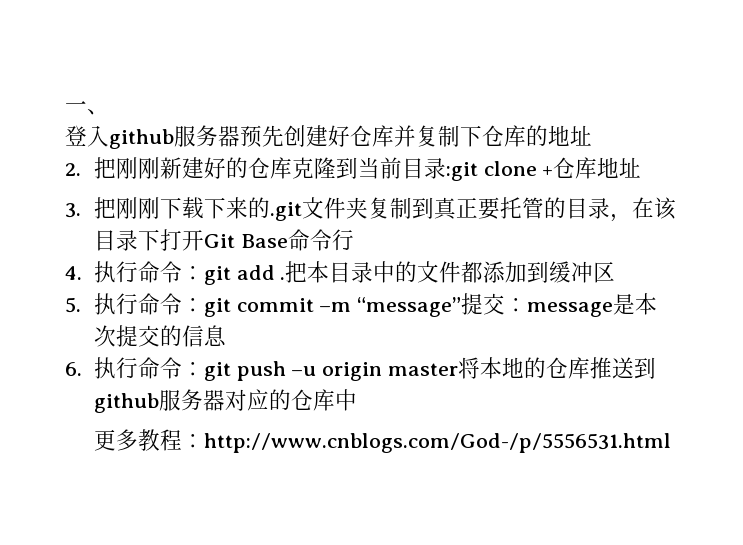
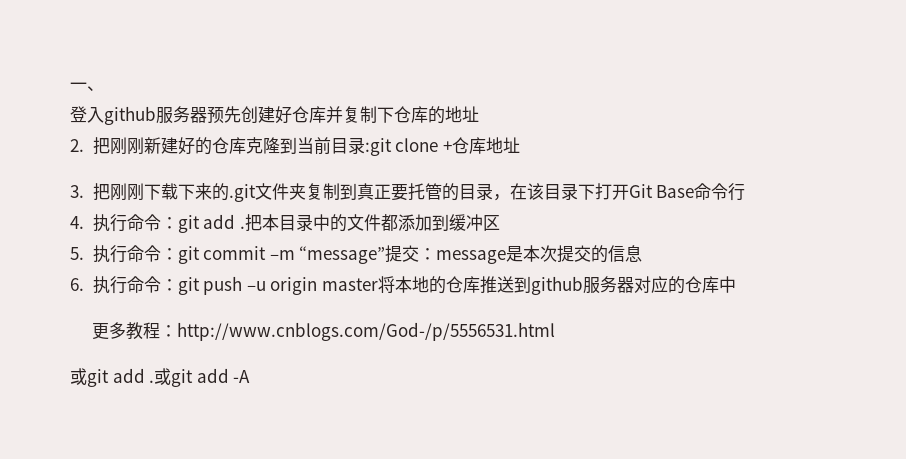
(671, 443) none -> [70,368,251,387] // 或git add .或git add -A

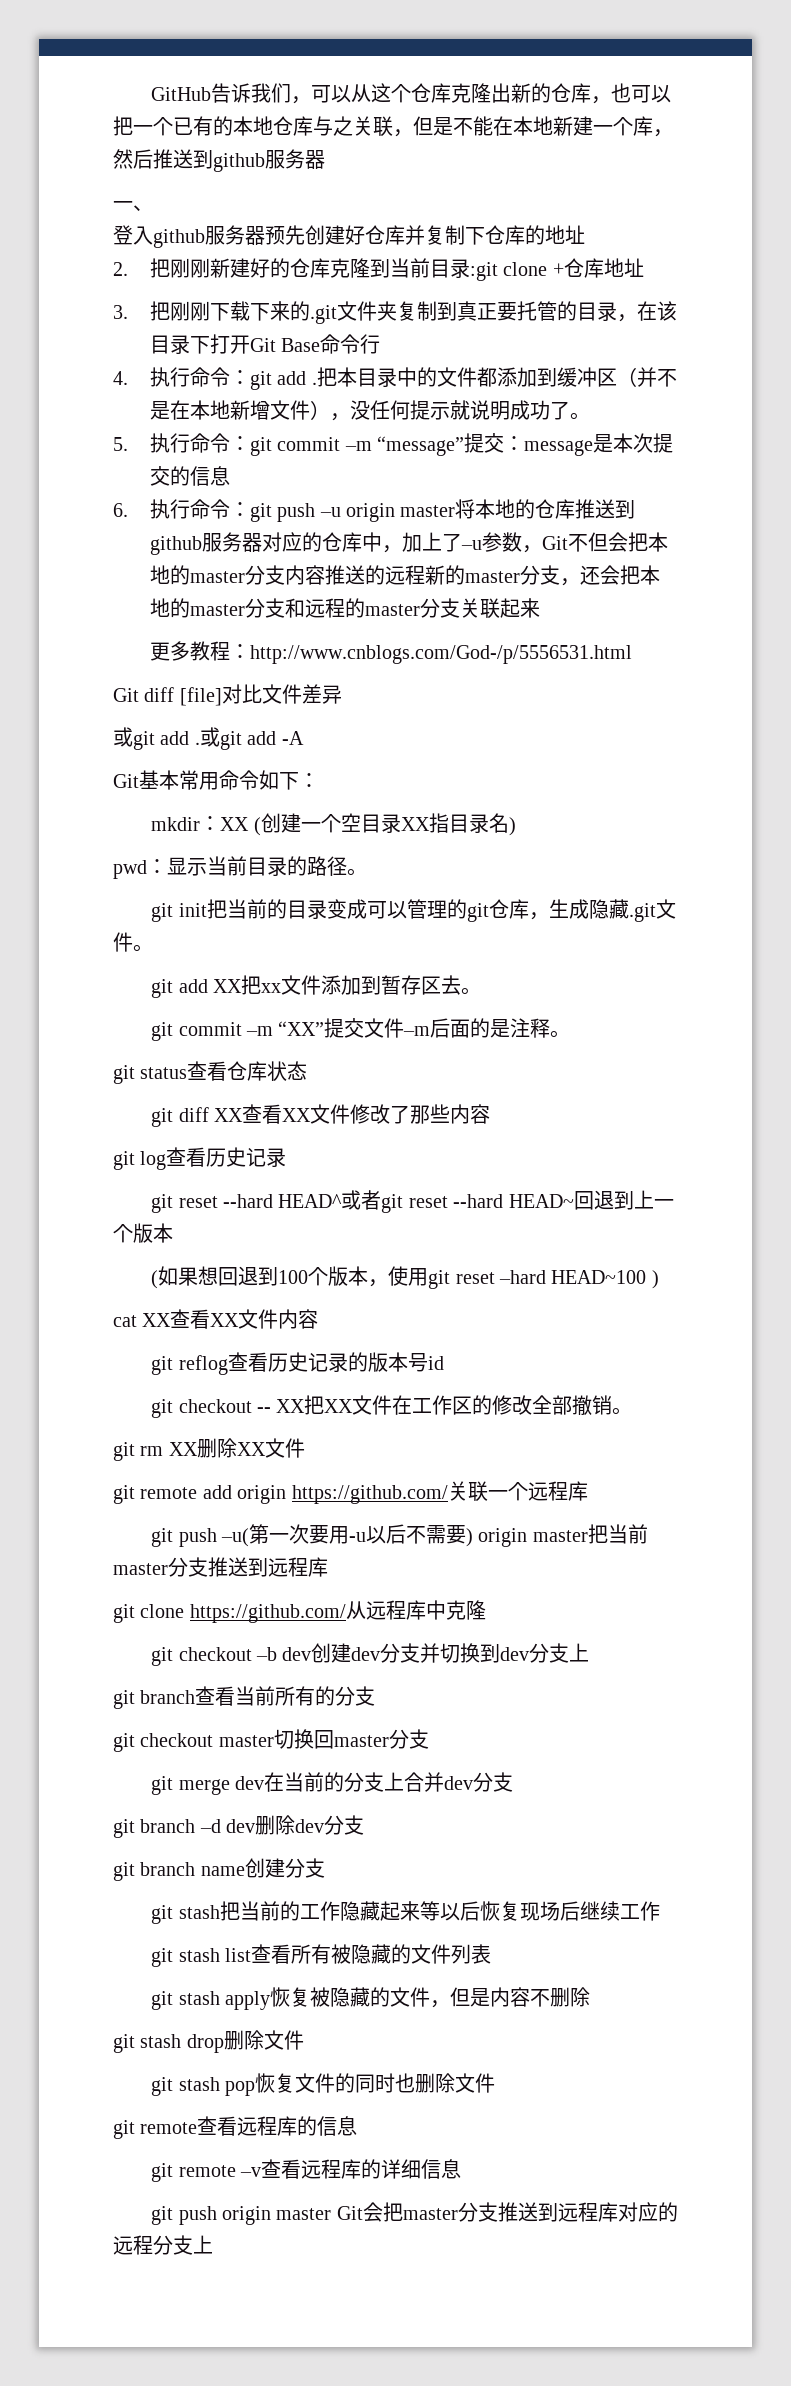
(70, 86) none -> [151,83,672,104] [113,116,673,137] [113,149,325,172] GitHub告诉我们，可以从这个仓库克隆出新的仓库，也可以把一个已有的本地仓库与之关联，但是不能在本地新建一个库，然后推送到github服务器 //
(500, 223) none -> [616,367,677,387] [149,400,590,421] （并不是在本地新增文件），没任何提示就说明成功了。
[91,322,555,341] // 更多教程：http://www.cnblogs.com/God-/p/5556531.html -> [381,532,668,553] [149,565,660,586] [149,598,540,619] [149,641,632,664] [113,684,342,706] ，加上了–u参数，Git不但会把本地的master分支内容推送的远程新的master分支，还会把本地的master分支和远程的master分支关联起来 // 更多教程：http://www.cnblogs.com/God-/p/5556531.html // Git diff [file]对比文件差异
(251, 376) none -> [113,770,319,790] [151,813,516,836] [113,856,367,879] [151,899,676,922] [113,932,153,952] [151,975,481,998] [151,1018,571,1041] [113,1061,308,1084] [151,1104,490,1127] [113,1147,287,1170] [151,1190,674,1213] [113,1223,173,1243] [151,1266,659,1289] [113,1309,319,1329] [151,1352,444,1375] [151,1395,633,1418] [113,1438,305,1461] [113,1481,588,1504] [151,1524,648,1547] [113,1557,328,1577] [113,1600,486,1623] [151,1643,590,1666] [113,1686,376,1709] [113,1729,429,1752] [151,1772,513,1795] [113,1815,365,1838] [113,1858,325,1881] [151,1901,660,1924] [151,1944,491,1967] [151,1987,590,2010] [113,2030,304,2053] [151,2073,495,2096] [113,2116,358,2139] [151,2159,461,2182] [151,2202,678,2225] [113,2235,213,2255] // Git基本常用命令如下： // mkdir：XX (创建一个空目录XX指目录名) // pwd：显示当前目录的路径。 // git init把当前的目录变成可以管理的git仓库，生成隐藏.git文件。 // git add XX把xx文件添加到暂存区去。 // git commit –m “XX”提交文件–m后面的是注释。 // git status查看仓库状态 // git diff XX查看XX文件修改了那些内容 // git log查看历史记录 // git reset --hard HEAD^或者git reset --hard HEAD~回退到上一个版本 // (如果想回退到100个版本，使用git reset –hard HEAD~100 ) // cat XX查看XX文件内容 // git reflog查看历史记录的版本号id // git checkout -- XX把XX文件在工作区的修改全部撤销。 // git rm XX删除XX文件 // git remote add origin https://github.com/关联一个远程库 // git push –u(第一次要用-u以后不需要) origin master把当前master分支推送到远程库 // git clone https://github.com/从远程库中克隆 // git checkout –b dev创建dev分支并切换到dev分支上 // git branch查看当前所有的分支 // git checkout master切换回master分支 // git merge dev在当前的分支上合并dev分支 // git branch –d dev删除dev分支 // git branch name创建分支 // git stash把当前的工作隐藏起来等以后恢复现场后继续工作 // git stash list查看所有被隐藏的文件列表 // git stash apply恢复被隐藏的文件，但是内容不删除 // git stash drop删除文件 // git stash pop恢复文件的同时也删除文件 // git remote查看远程库的信息 // git remote –v查看远程库的详细信息 // git push origin master Git会把master分支推送到远程库对应的远程分支上

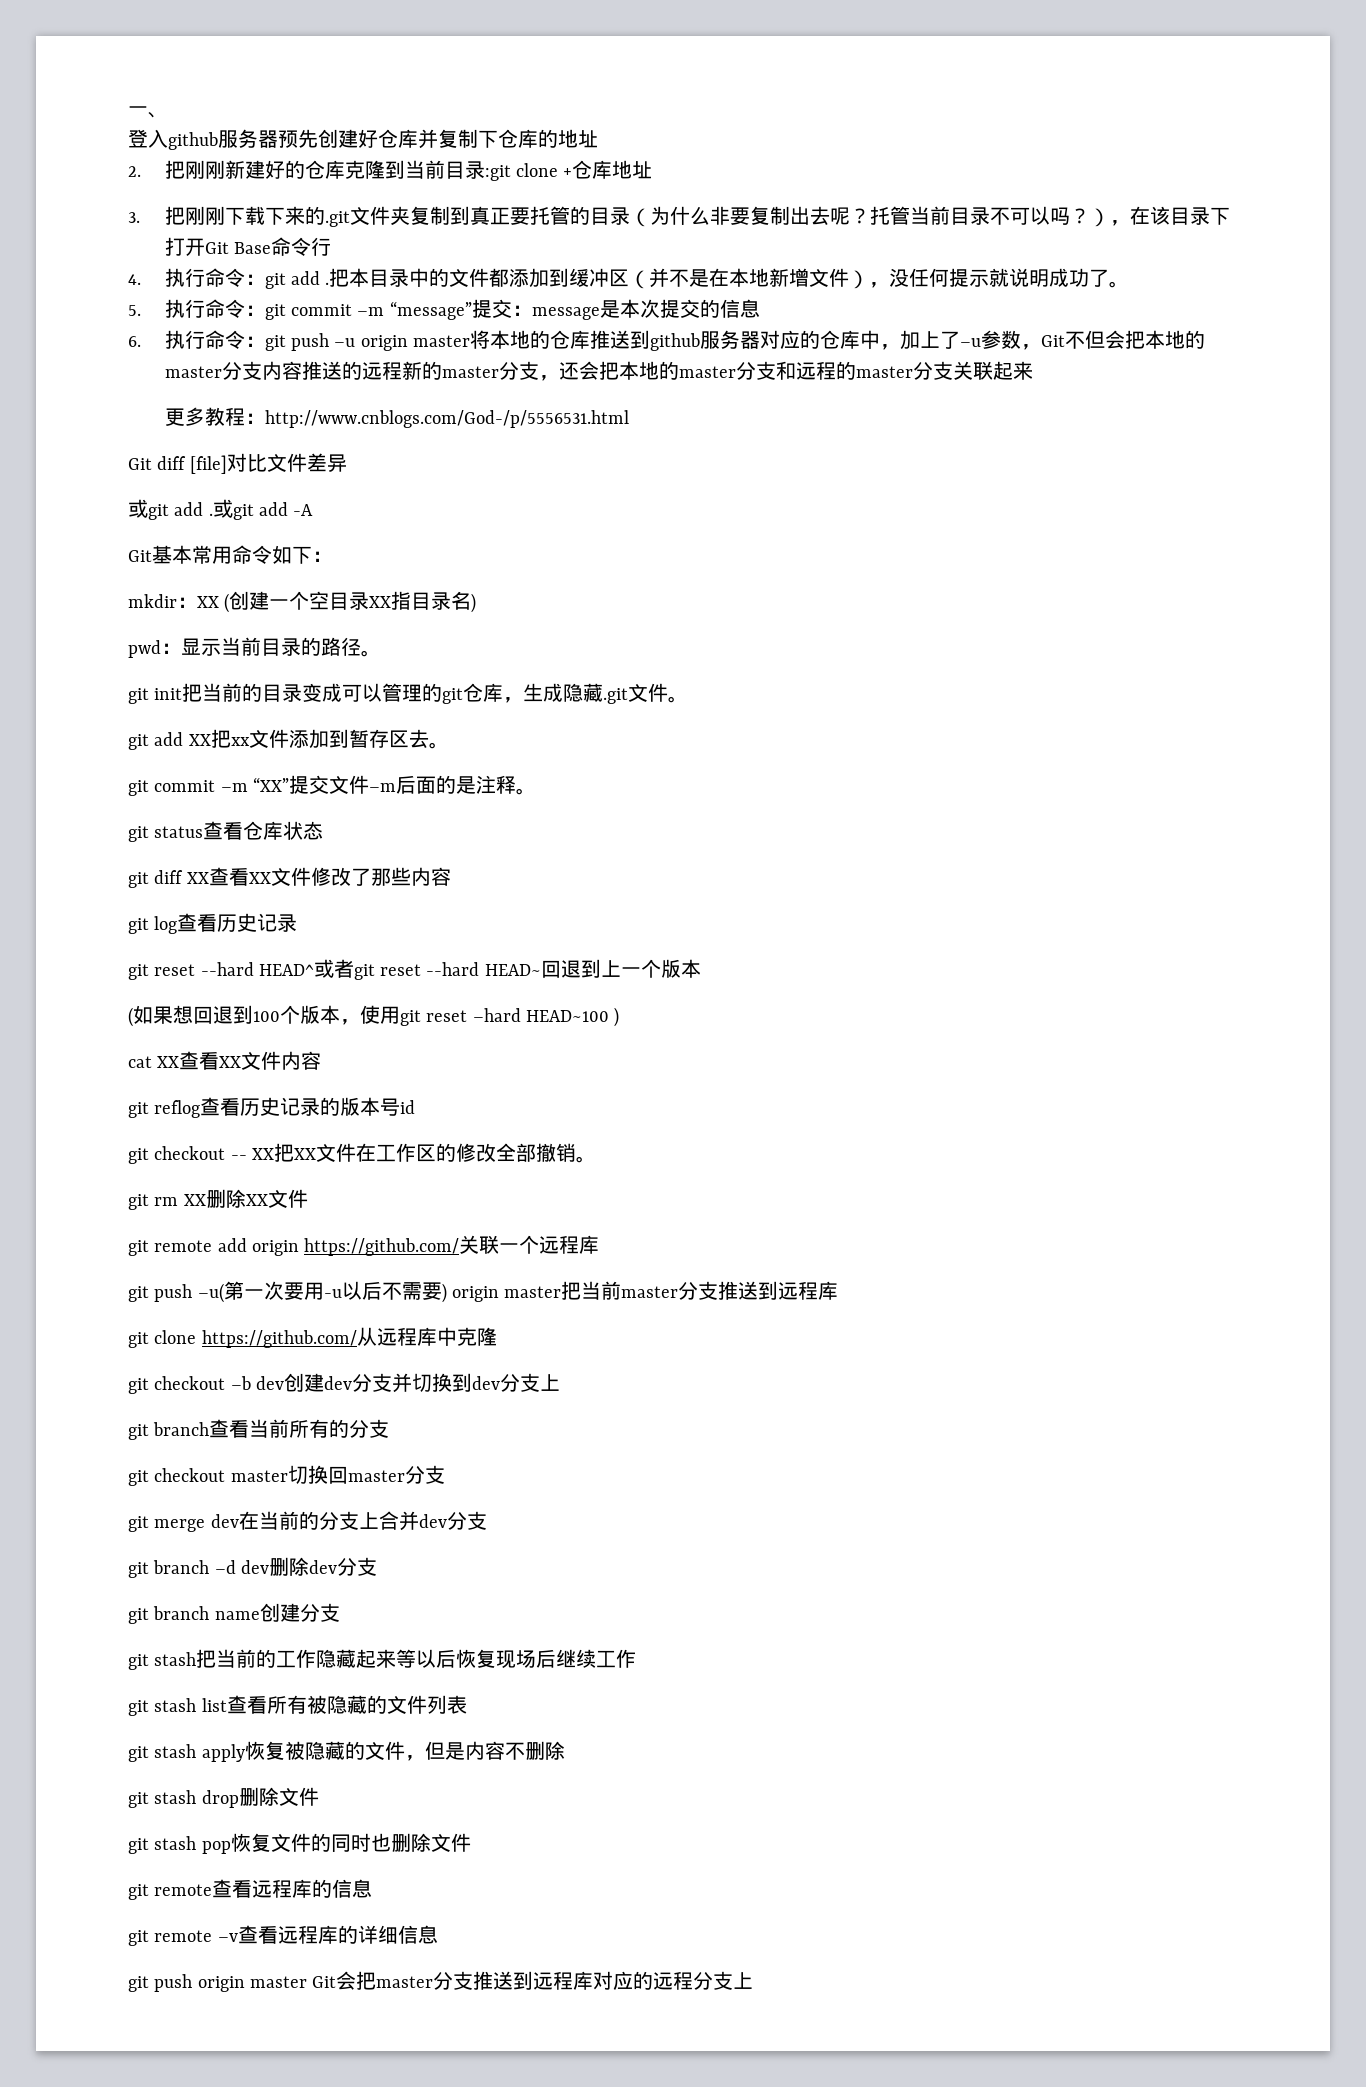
[151,83,672,104] [113,116,673,137] [113,149,325,172] GitHub告诉我们，可以从这个仓库克隆出新的仓库，也可以把一个已有的本地仓库与之关联，但是不能在本地新建一个库，然后推送到github服务器 // -> (128, 110) none
(617, 311) none -> [629,206,1110,227] （为什么非要复制出去呢？托管当前目录不可以吗？）

